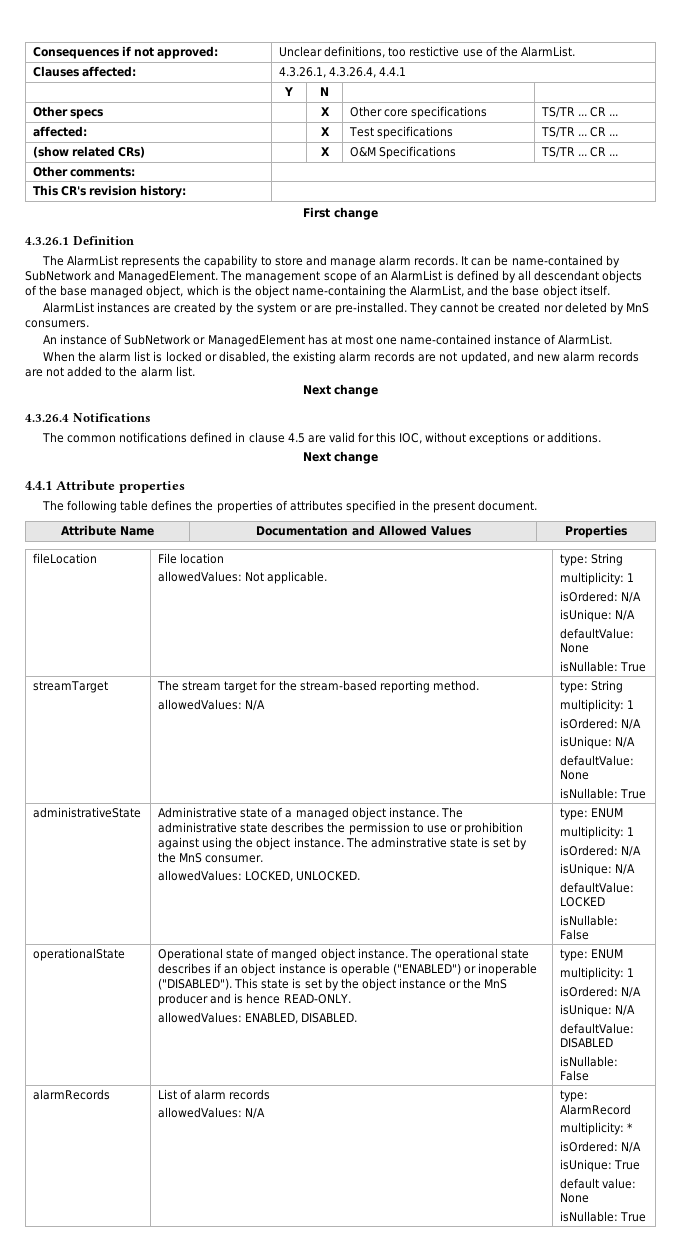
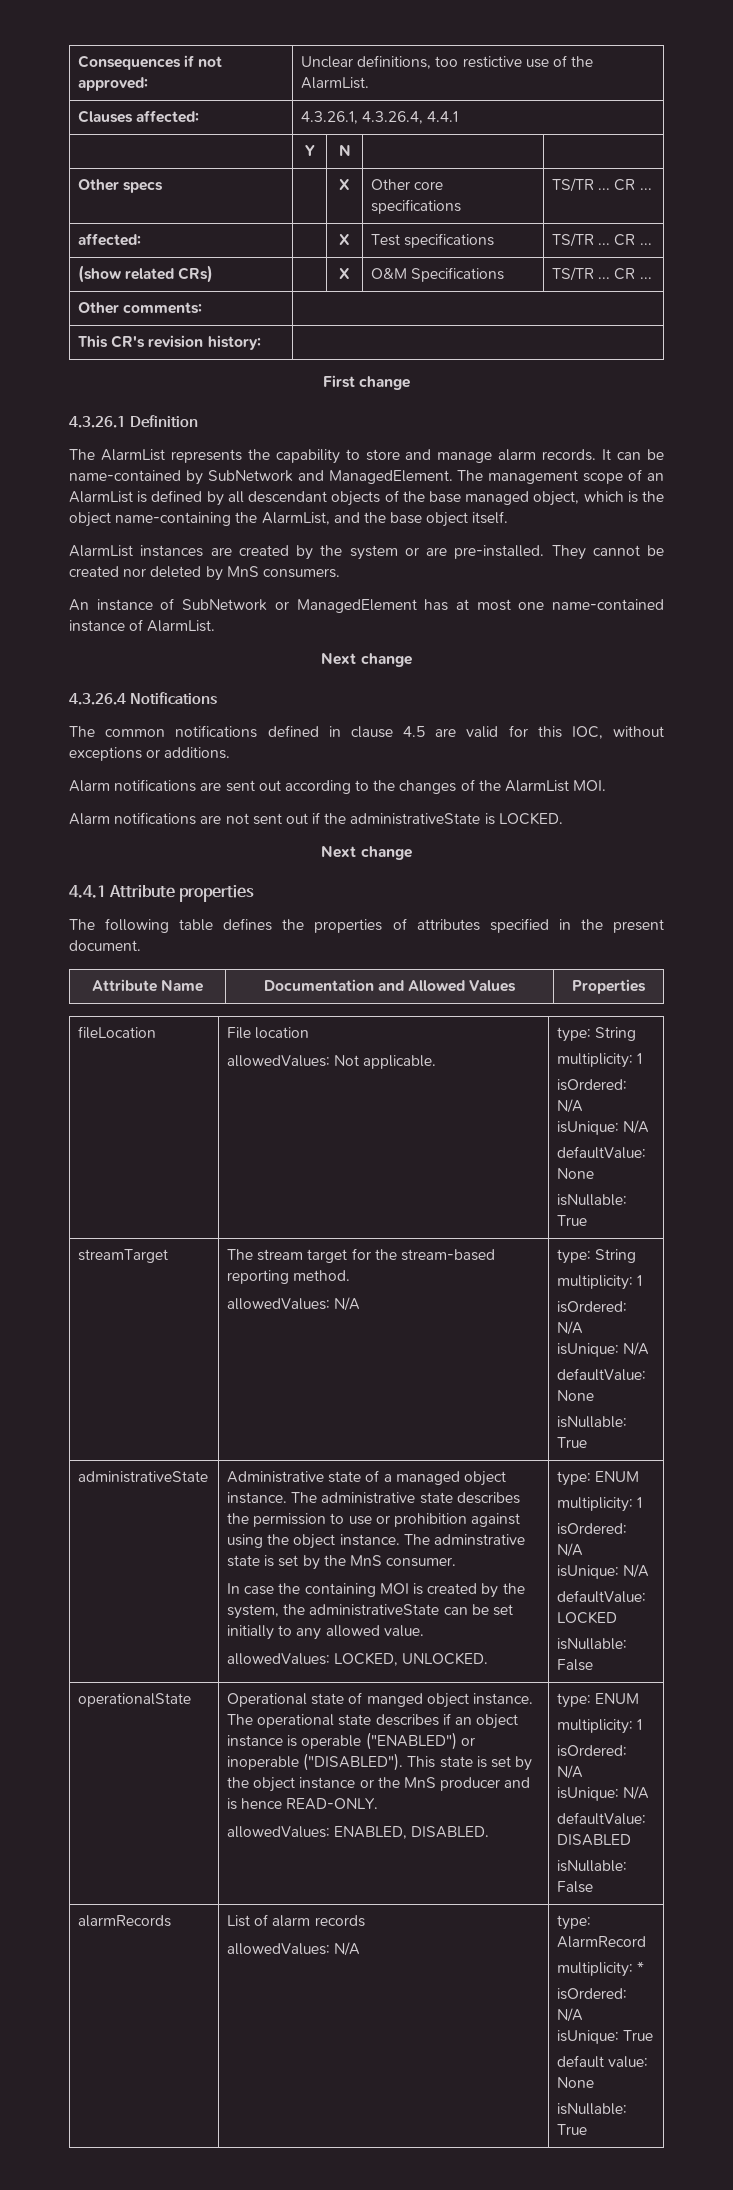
[43,351,639,364] [25,366,195,377] // When the alarm list is locked or disabled, the existing alarm records are not updated, and new alarm records are not added to the alarm list. -> (216, 626) none
(601, 437) none -> [69,779,607,794] [69,812,563,825] // Alarm notifications are sent out according to the changes of the AlarmList MOI. // Alarm notifications are not sent out if the administrativeState is LOCKED.
(264, 859) none -> [227,1583,525,1598] [227,1604,513,1619] [227,1625,424,1640] // In case the containing MOI is created by the system, the administrativeState can be set initially to any allowed value.

